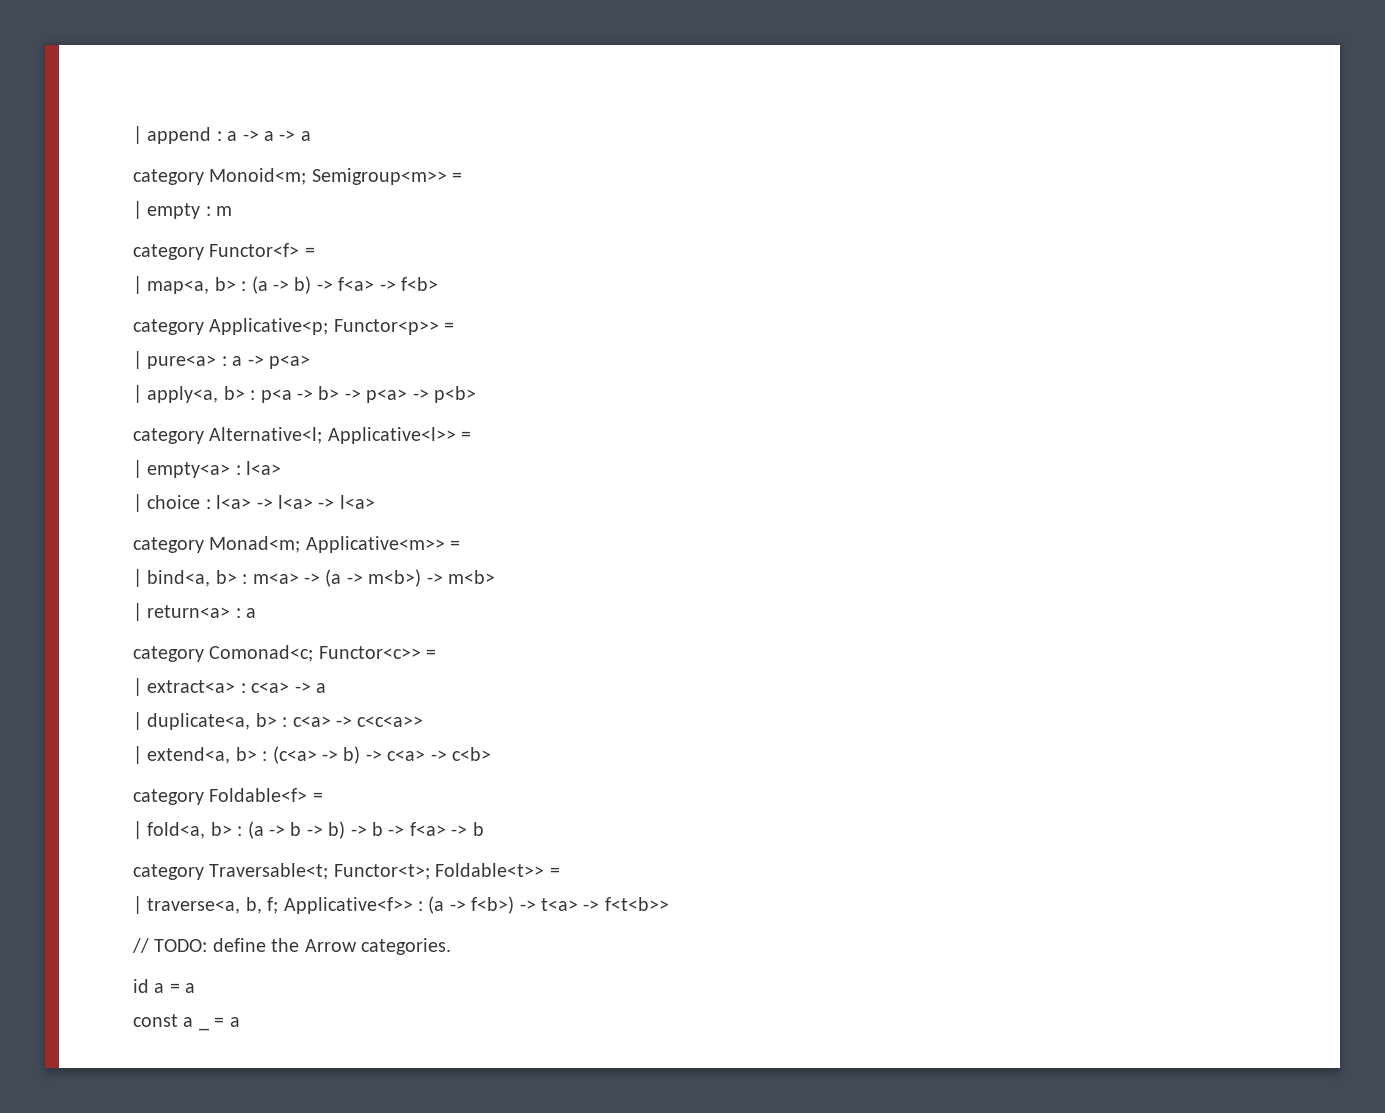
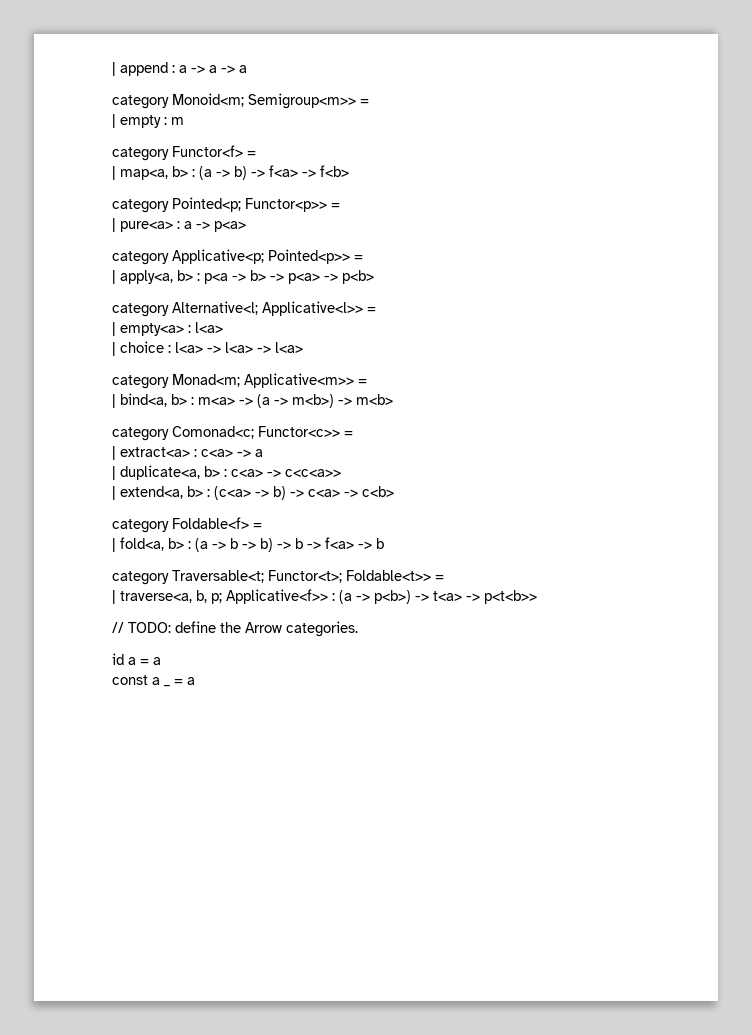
[209,318,329,335] Applicative<p; -> [172,197,241,212] Pointed<p;
(310, 362) none -> [112,249,363,265] // category Applicative<p; Pointed<p>> =
[133,603,257,621] // | return<a> : a -> (393, 399) none
[267,897,279,914] f; -> [211,593,222,604] p;
[471,896,515,914] f<b>) -> [374,590,411,604] p<b>)
[604,897,669,911] f<t<b>> -> [484,590,537,604] p<t<b>>

